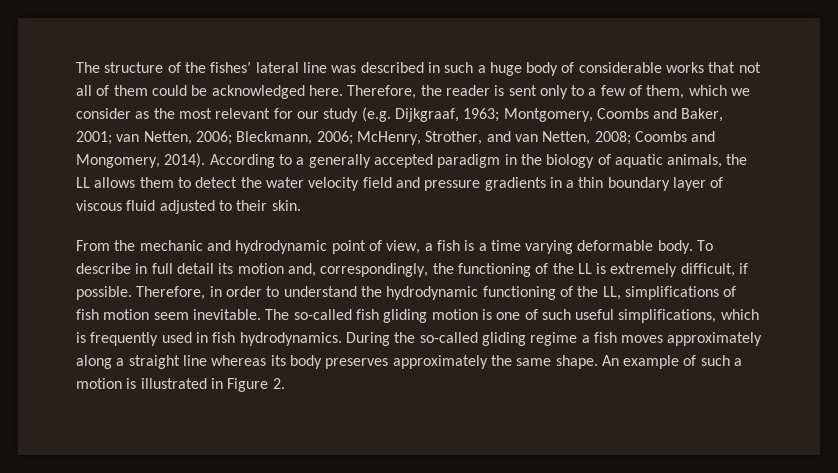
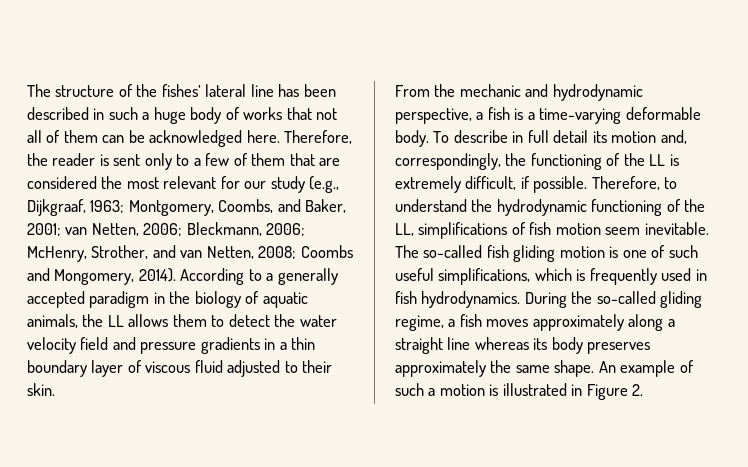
[331,65,357,73] was -> [278,84,336,97] has been
[578,62,662,73] considerable -> (240, 113) none
[151,85,187,96] could -> [102,135,125,143] can
[646,85,751,99] [76,108,150,119] them, which we consider as -> [251,153,341,166] [27,176,97,189] them that are considered
[361,107,391,122] (e.g. -> [309,176,340,193] (e.g.,
[596,108,649,119] Coombs -> [218,199,274,213] Coombs,
[331,240,421,254] point of view, -> [395,108,472,124] perspective,
[490,240,574,254] time varying -> [539,108,622,124] time-varying
[209,286,262,297] in order -> (660, 183) none
[530,332,578,346] regime -> [395,315,444,331] regime,

